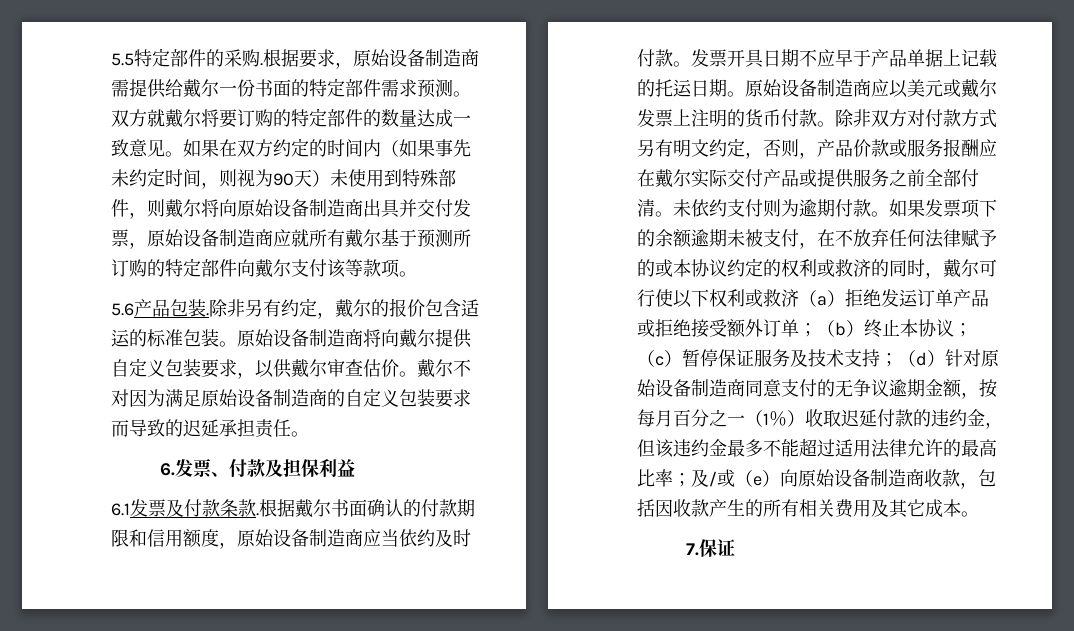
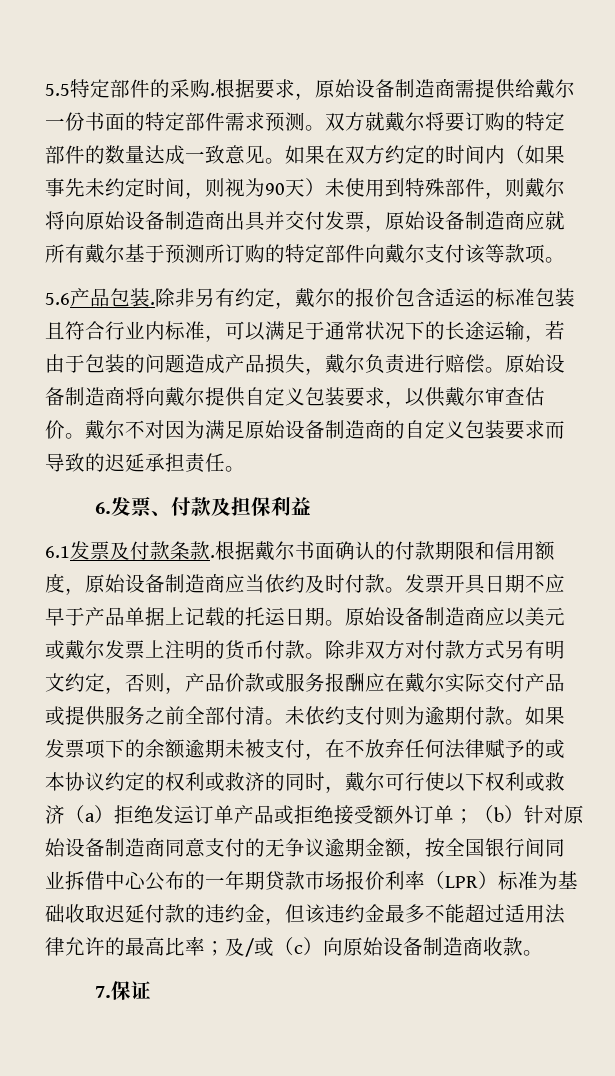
(219, 338) none -> [45,321,565,342] [45,354,485,375] 且符合行业内标准，可以满足于通常状况下的长途运输，若由于包装的问题造成产品损失，戴尔负责进行赔偿
[864,319,972,338] [637,349,945,367] 终止本协议；（c）暂停保证服务及技术支持；（d） -> (524, 814) none
[637,409,805,427] 每月百分之一（1％） -> [445,838,565,857] [45,871,578,891] [45,904,65,923] 全国银行间同业拆借中心公布的一年期贷款市场报价利率（LPR）标准为基础
[753,476,762,486] e -> [294,945,303,954] c
[960,469,996,489] [637,499,961,518] ，包括因收款产生的所有相关费用及其它成本 -> (523, 946) none

